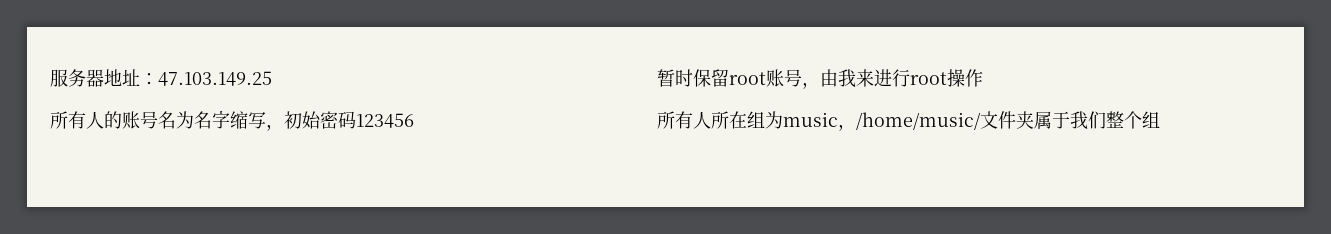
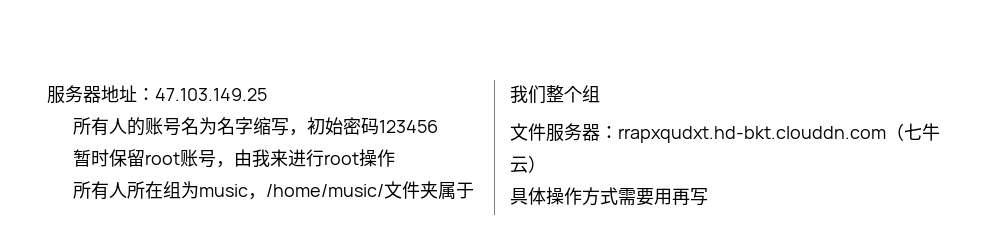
(1160, 119) none -> [510,123,940,143] [510,155,546,173] [510,187,708,206] // 文件服务器：rrapxqudxt.hd-bkt.clouddn.com（七牛云） // 具体操作方式需要用再写

